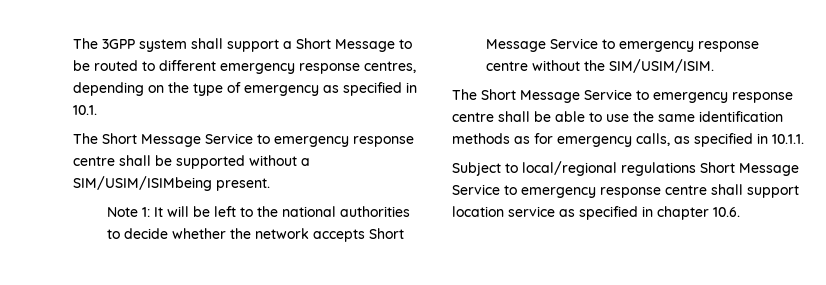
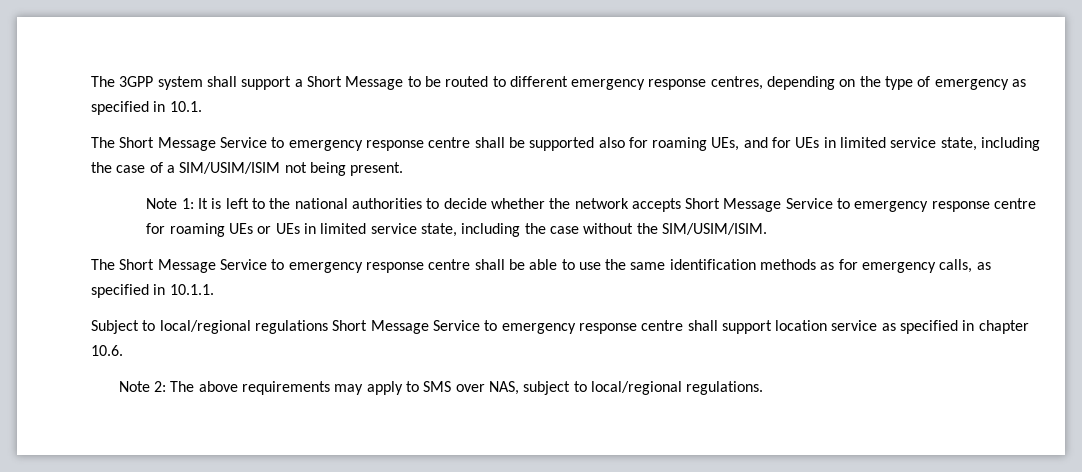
[249,155,310,166] [73,176,212,191] without a SIM/USIM/ISIMbeing -> [598,137,1041,151] [91,162,346,176] also for roaming UEs, and for UEs in limited service state, including the case of a SIM/USIM/ISIM not being
[167,206,211,217] will be -> [211,198,222,209] is
(529, 66) none -> [146,223,579,237] for roaming UEs or UEs in limited service state, including the case
(740, 212) none -> [118,381,764,395] // Note 2: The above requirements may apply to SMS over NAS, subject to local/regional regulations.

